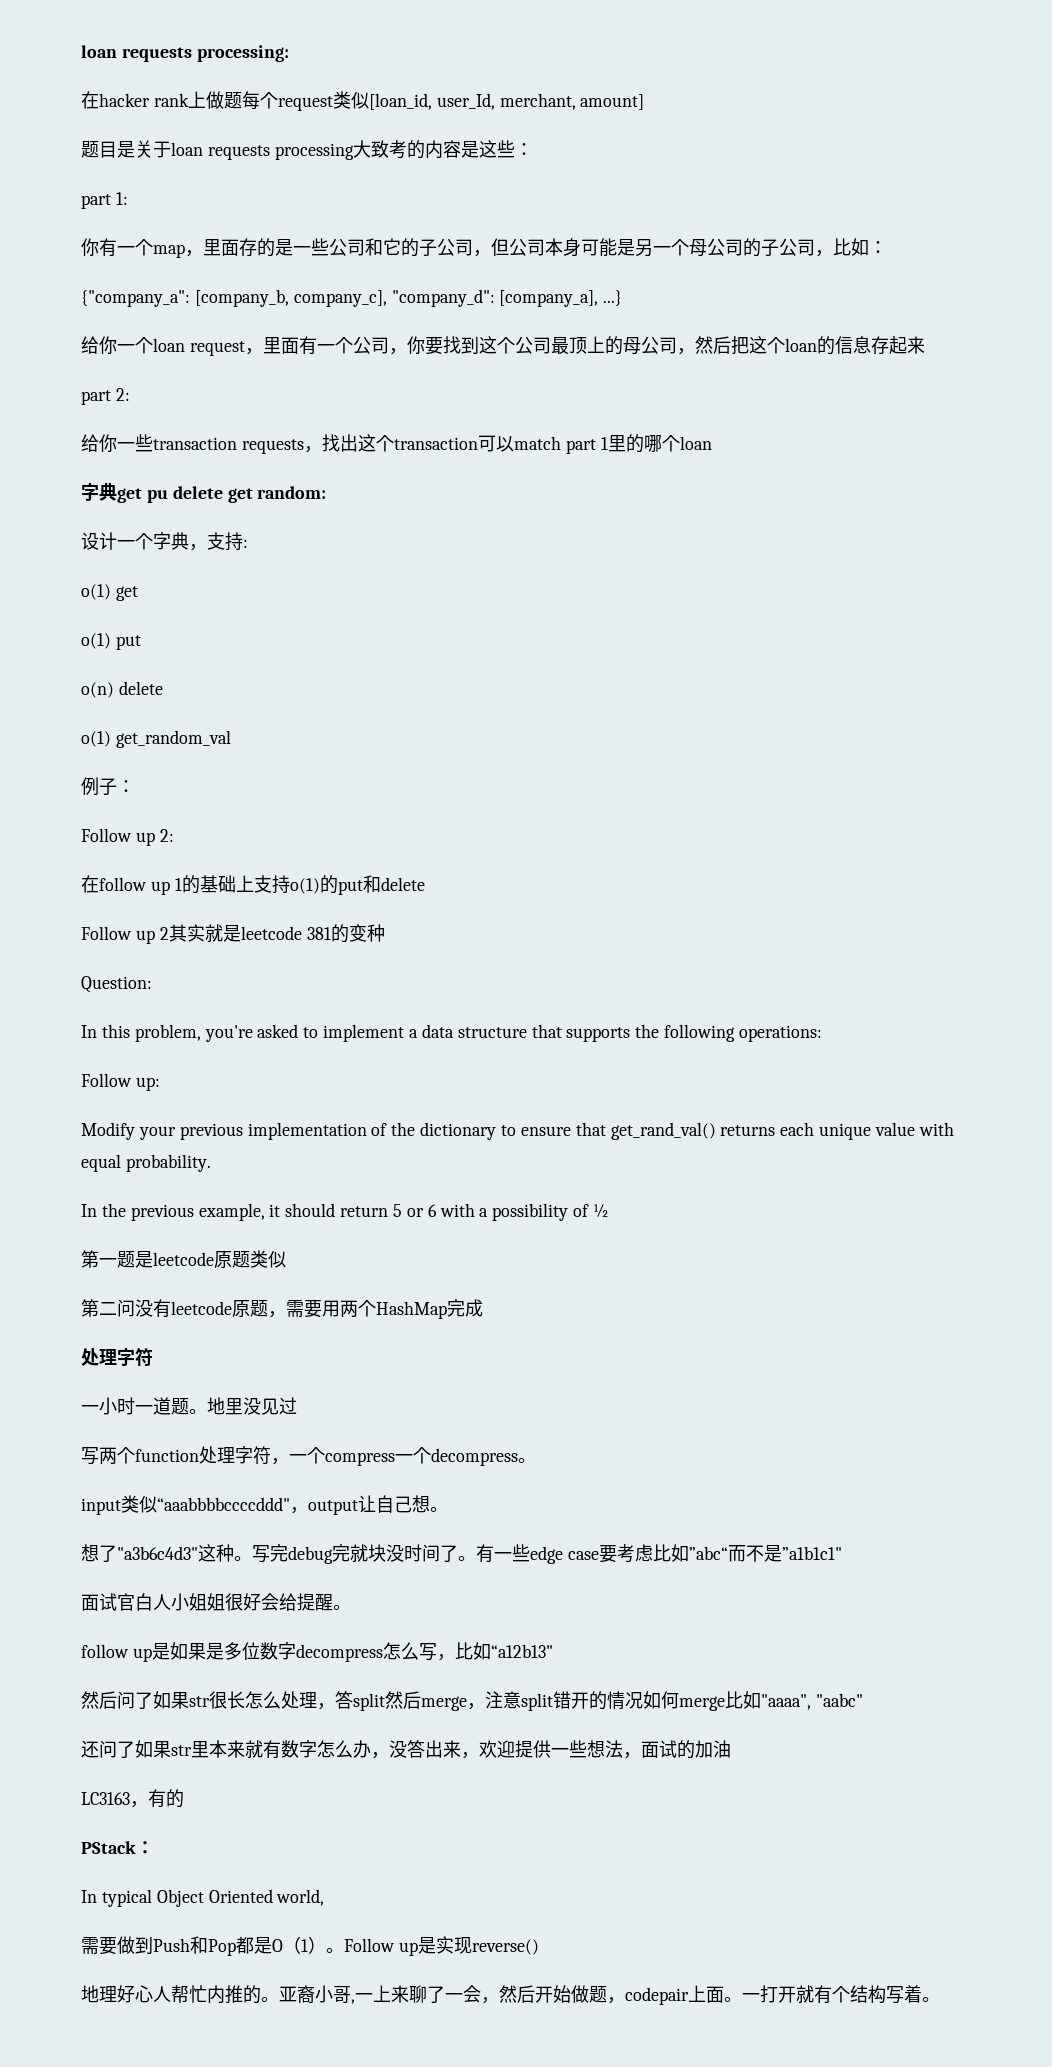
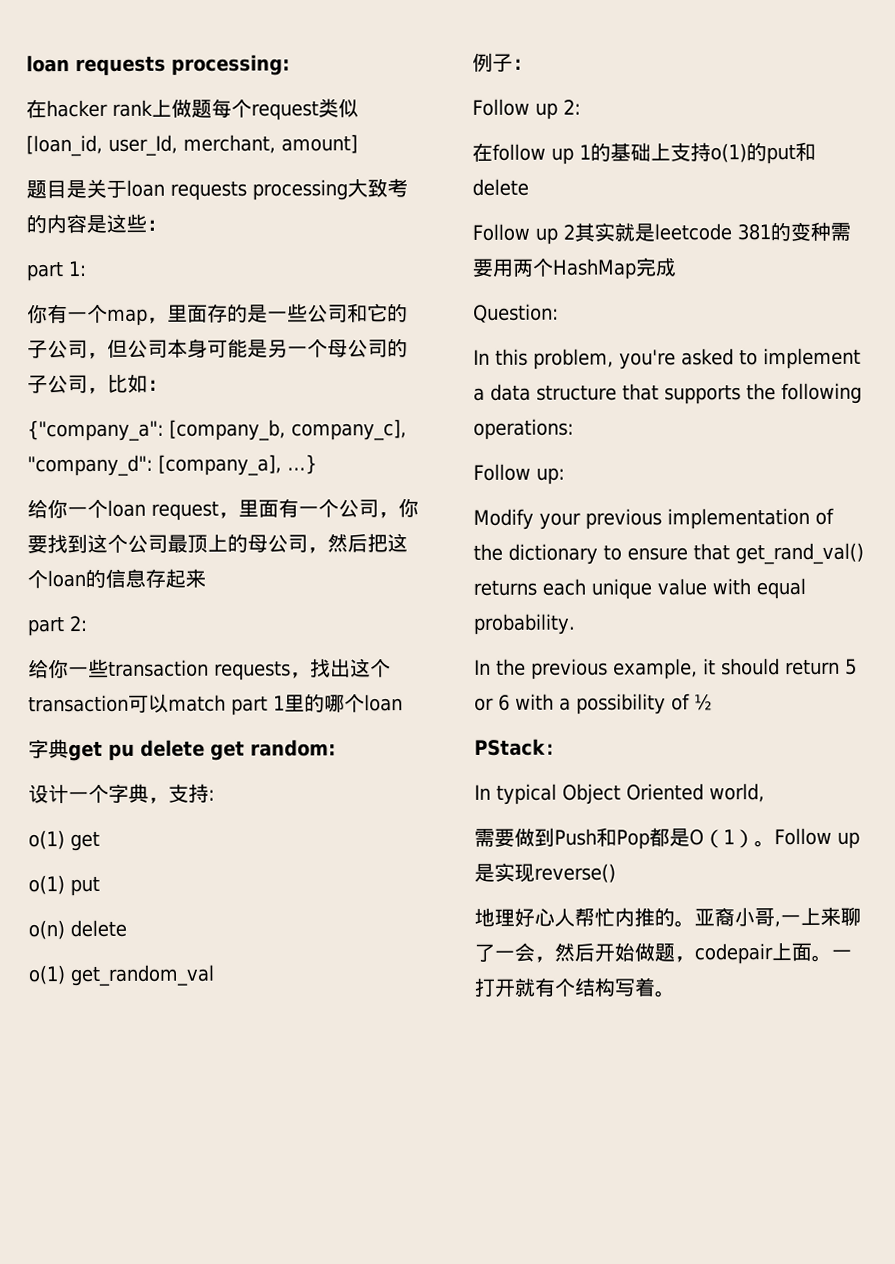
(385, 933) none -> [829,222,851,241] [472,257,677,280] 需要用两个HashMap完成
[81,1250,286,1268] [81,1299,483,1319] [81,1348,153,1366] [81,1397,297,1415] [81,1446,536,1466] [81,1495,448,1515] [81,1544,842,1564] [81,1593,351,1611] [81,1642,553,1662] [81,1691,863,1711] [81,1740,731,1759] [81,1789,184,1808] // 第一题是leetcode原题类似 // 第二问没有leetcode原题，需要用两个HashMap完成 // 处理字符 // 一小时一道题。地里没见过 // 写两个function处理字符，一个compress一个decompress。 // input类似“aaabbbbccccddd"，output让自己想。 // 想了"a3b6c4d3"这种。写完debug完就块没时间了。有一些edge case要考虑比如”abc“而不是”a1b1c1" // 面试官白人小姐姐很好会给提醒。 // follow up是如果是多位数字decompress怎么写，比如“a12b13" // 然后问了如果str很长怎么处理，答split然后merge，注意split错开的情况如何merge比如"aaaa", "aabc" // 还问了如果str里本来就有数字怎么办，没答出来，欢迎提供一些想法，面试的加油 // LC3163，有的 -> (712, 702) none

